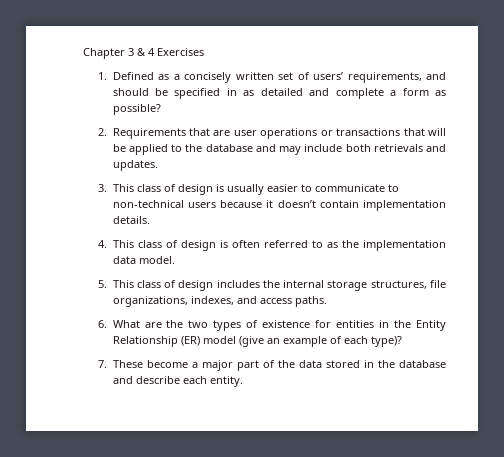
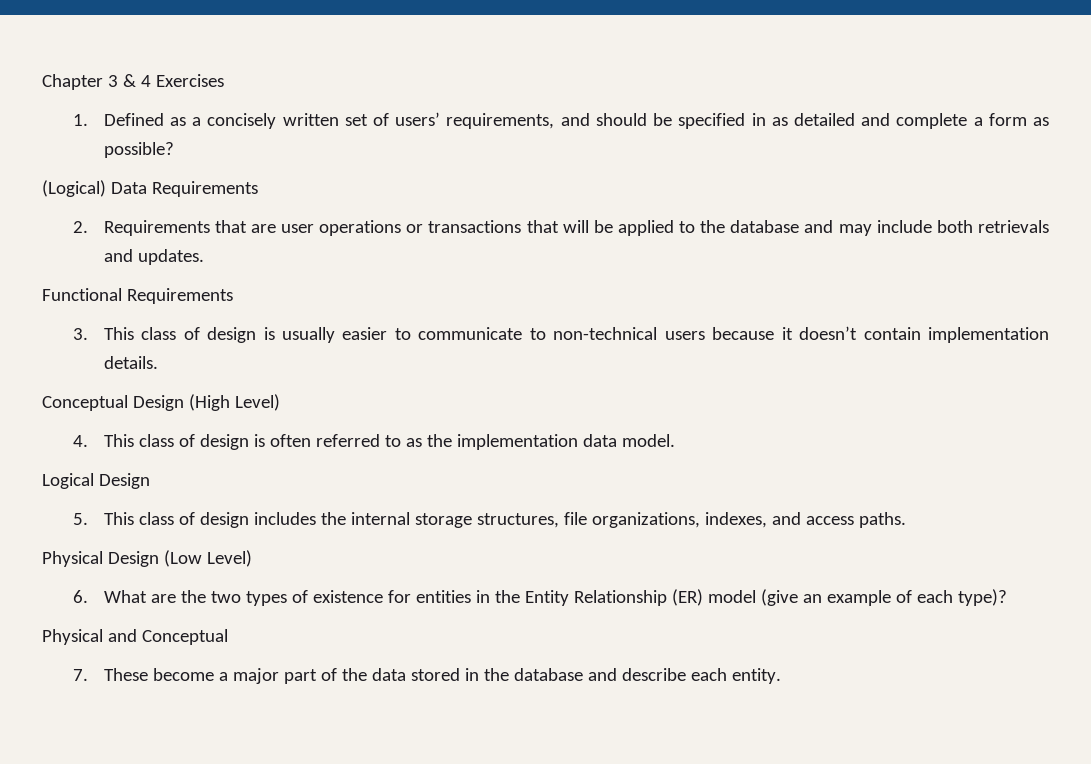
(161, 109) none -> [42,180,258,197] // (Logical) Data Requirements
(158, 165) none -> [42,288,233,304] // Functional Requirements
(150, 220) none -> [42,394,280,411] // Conceptual Design (High Level)
(175, 260) none -> [42,473,150,489] // Logical Design
(327, 301) none -> [42,550,252,567] // Physical Design (Low Level)
(402, 341) none -> [42,629,228,645] // Physical and Conceptual

